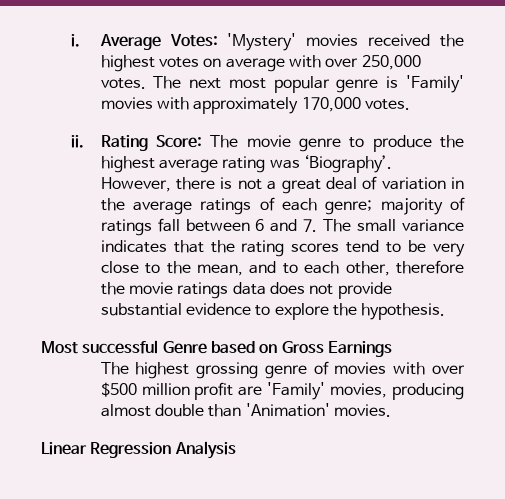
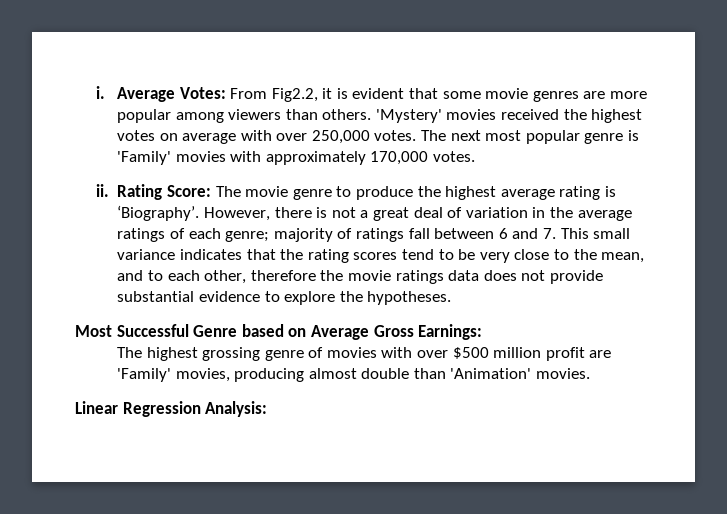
(218, 40) none -> [230,88,648,102] [116,109,372,123] From Fig2.2, it is evident that some movie genres are more popular among viewers than others.
[269,159,300,169] was -> [604,186,616,197] is
[323,219,352,232] The -> [560,228,589,239] This
[361,303,446,320] hypothesis. -> [367,291,452,305] hypotheses.
[82,340,159,354] successful -> [116,324,189,337] Successful
[281,341,392,357] Gross Earnings -> [310,324,483,340] Average Gross Earnings:
[174,441,236,459] Analysis -> [205,401,268,417] Analysis:

